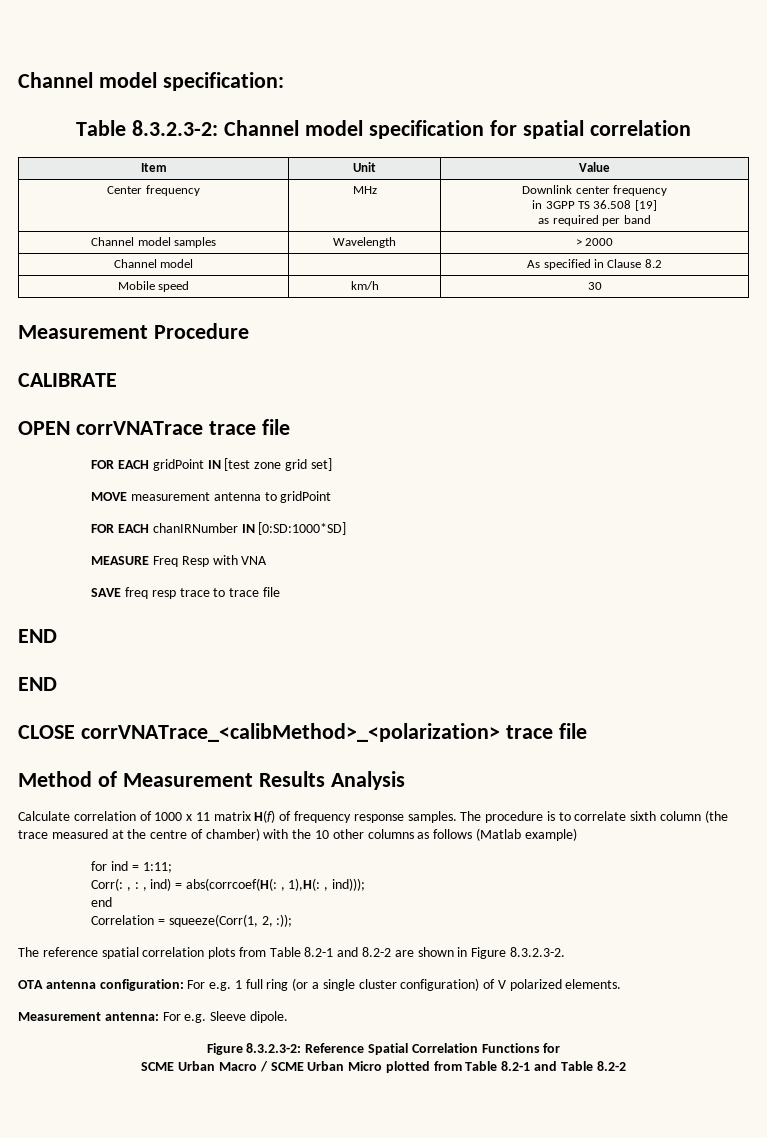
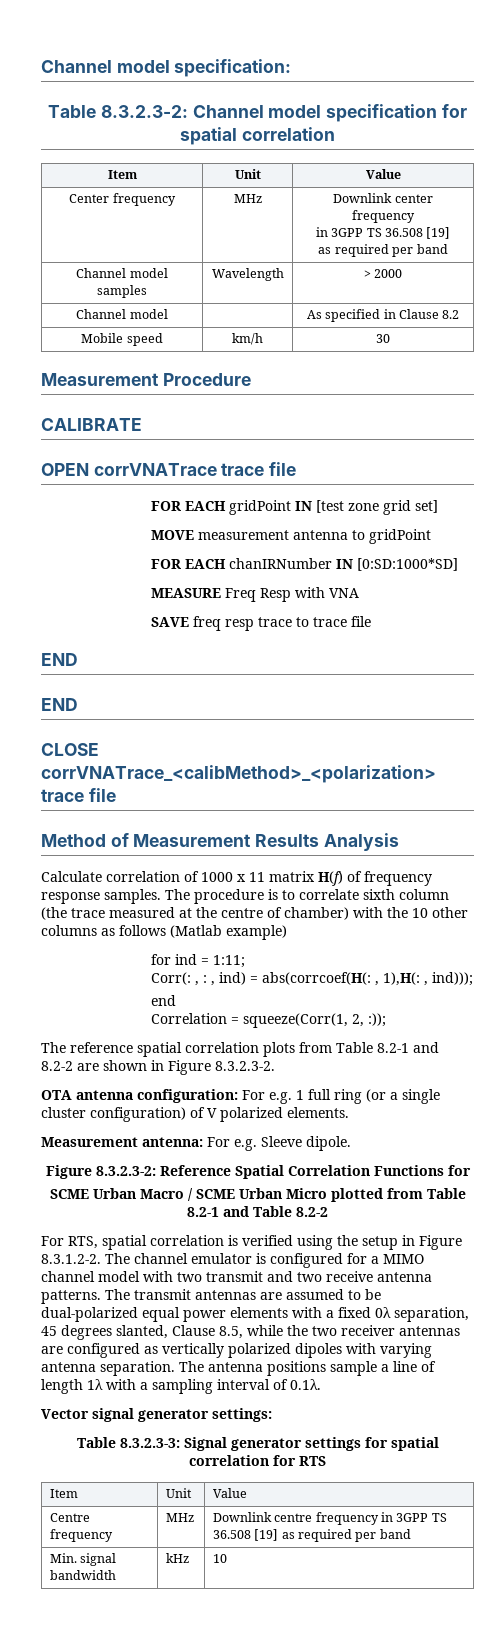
(626, 1066) none -> [41,1235,462,1250] [41,1253,424,1268] [41,1271,432,1282] [41,1289,381,1304] [41,1307,469,1322] [41,1325,460,1340] [41,1343,432,1358] [41,1361,436,1376] [41,1379,321,1394] [41,1408,272,1422] [76,1437,439,1451] [189,1455,326,1466] [49,1489,78,1498] [165,1488,192,1498] [212,1488,247,1498] [49,1513,90,1522] [49,1529,113,1542] [165,1513,194,1522] [212,1512,447,1525] [212,1529,411,1542] [49,1553,117,1566] [49,1570,116,1580] [165,1553,189,1563] [212,1554,227,1563] // For RTS, spatial correlation is verified using the setup in Figure 8.3.1.2-2. The channel emulator is configured for a MIMO channel model with two transmit and two receive antenna patterns. The transmit antennas are assumed to be dual-polarized equal power elements with a fixed 0λ separation, 45 degrees slanted, Clause 8.5, while the two receiver antennas are configured as vertically polarized dipoles with varying antenna separation. The antenna positions sample a line of length 1λ with a sampling interval of 0.1λ. // Vector signal generator settings: // Table 8.3.2.3-3: Signal generator settings for spatial correlation for RTS // Item | Unit | Value // Centre frequency | MHz | Downlink centre frequency in 3GPP TS 36.508 [19] as required per band // Min. signal bandwidth | kHz | 10

